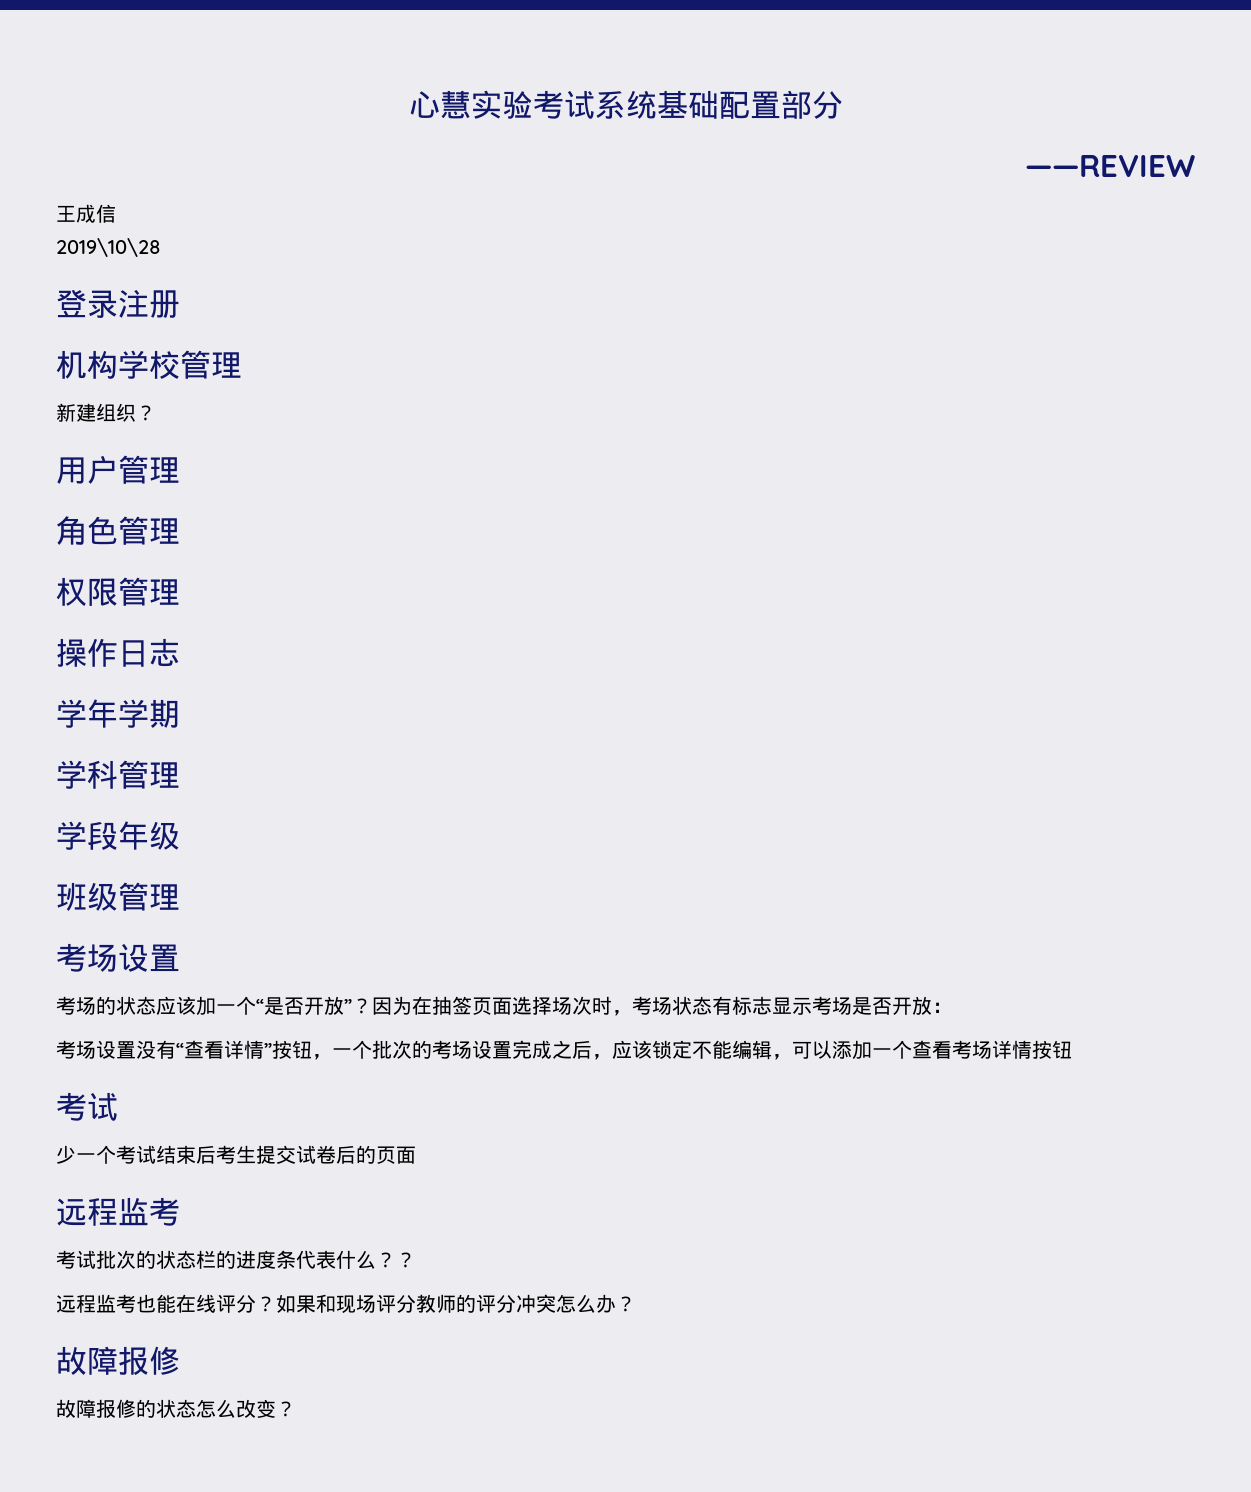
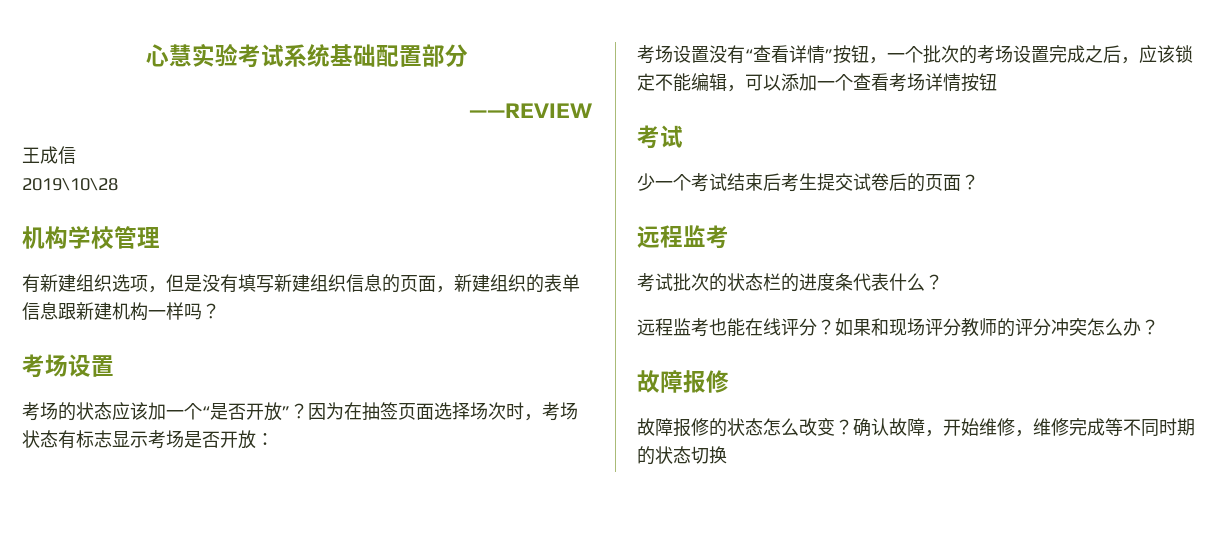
[56,289,180,318] // 登录注册 -> (118, 184) none
[56,403,156,422] [56,455,180,484] [56,516,180,545] [56,577,180,607] [56,638,180,667] [56,699,180,728] [56,760,180,789] [56,821,180,850] [56,882,180,911] 新建组织？ // 用户管理 // 角色管理 // 权限管理 // 操作日志 // 学年学期 // 学科管理 // 学段年级 // 班级管理 -> [22,274,580,293] [22,302,220,321] 有新建组织选项，但是没有填写新建组织信息的页面，新建组织的表单信息跟新建机构一样吗？
(416, 1155) none -> [961,174,979,190] ？
[396,1252,416,1268] ？ -> (943, 282) none
(296, 1409) none -> [853,418,1195,437] [637,446,727,465] 确认故障，开始维修，维修完成等不同时期的状态切换

